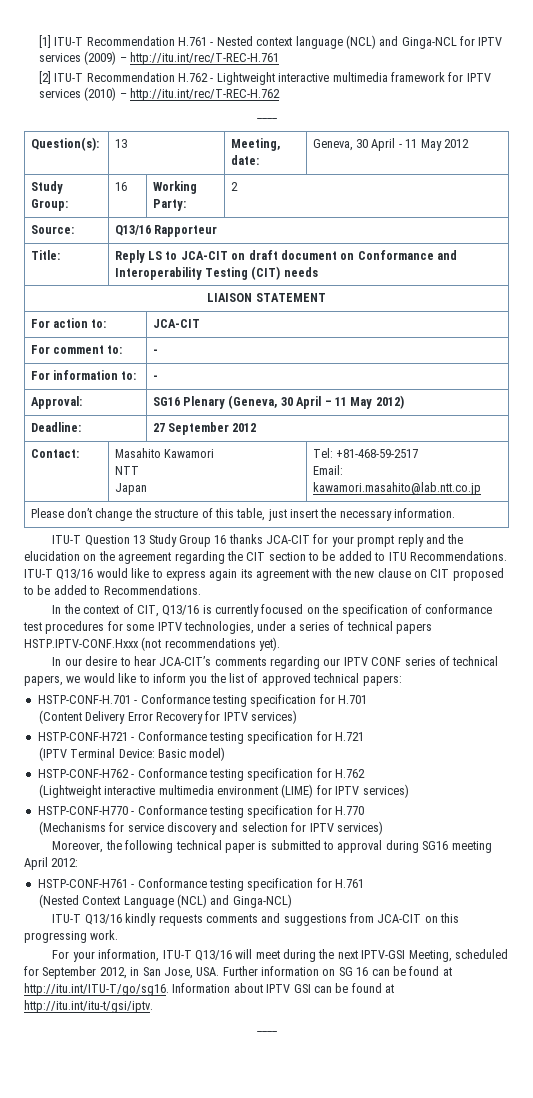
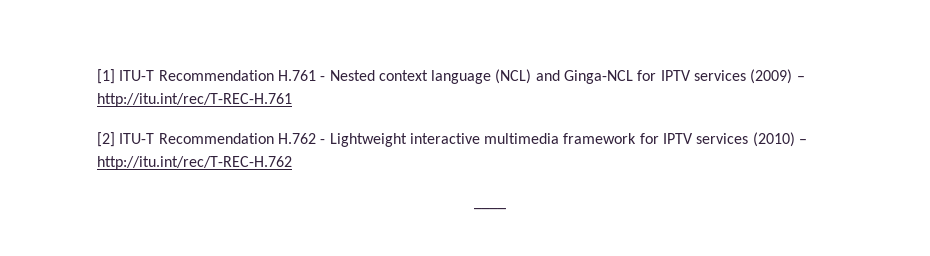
[30,137,99,151] [114,139,127,148] [230,138,280,151] [230,155,259,165] [312,138,469,151] [30,181,63,194] [30,199,68,211] [114,182,127,191] [152,181,197,194] [152,199,186,211] [230,182,238,191] [30,225,74,234] [114,225,218,237] [30,250,60,260] [114,250,458,263] [114,266,318,280] [207,293,326,302] [30,318,107,328] [152,319,200,328] [30,345,123,354] [152,349,158,354] [30,370,137,380] [152,375,158,380] [30,396,82,409] [152,395,404,409] [30,422,81,432] [152,422,257,435] [30,449,79,458] [114,448,215,458] [114,466,139,475] [114,483,147,495] [312,448,419,458] [312,465,343,475] [312,482,481,495] [30,508,456,521] [52,534,464,547] [24,551,507,564] [24,568,504,581] [23,585,201,595] [52,604,493,617] [23,621,433,634] [24,637,281,651] [52,656,499,669] [24,673,402,686] [37,694,367,707] [38,710,298,724] [37,731,364,744] [38,747,226,761] [37,768,365,781] [38,784,409,798] [37,805,364,818] [38,821,383,835] [52,840,492,853] [24,857,79,870] [37,878,364,891] [38,894,292,908] [52,913,460,926] [24,930,119,943] [52,949,508,962] [24,966,452,979] [24,983,394,996] [24,1000,153,1013] [256,1031,277,1032] // Question(s): | 13 | Meeting, date: | Geneva, 30 April - 11 May 2012 // Study Group: | 16 | Working Party: | 2 // Source: | Q13/16 Rapporteur // Title: | Reply LS to JCA-CIT on draft document on Conformance and Interoperability Testing (CIT) needs // LIAISON STATEMENT // For action to: | JCA-CIT // For comment to: | - // For information to: | - // Approval: | SG16 Plenary (Geneva, 30 April – 11 May 2012) // Deadline: | 27 September 2012 // Contact: | Masahito Kawamori // NTT // Japan | Tel: +81-468-59-2517 // Email: kawamori.masahito@lab.ntt.co.jp // Please don’t change the structure of this table, just insert the necessary information. // ITU-T Question 13 Study Group 16 thanks JCA-CIT for your prompt reply and the elucidation on the agreement regarding the CIT section to be added to ITU Recommendations. ITU-T Q13/16 would like to express again its agreement with the new clause on CIT proposed to be added to Recommendations. // In the context of CIT, Q13/16 is currently focused on the specification of conformance test procedures for some IPTV technologies, under a series of technical papers HSTP.IPTV-CONF.Hxxx (not recommendations yet). // In our desire to hear JCA-CIT’s comments regarding our IPTV CONF series of technical papers, we would like to inform you the list of approved technical papers: // HSTP-CONF-H.701 - Conformance testing specification for H.701 // (Content Delivery Error Recovery for IPTV services) // HSTP-CONF-H721 - Conformance testing specification for H.721 // (IPTV Terminal Device: Basic model) // HSTP-CONF-H762 - Conformance testing specification for H.762 // (Lightweight interactive multimedia environment (LIME) for IPTV services) // HSTP-CONF-H770 - Conformance testing specification for H.770 // (Mechanisms for service discovery and selection for IPTV services) // Moreover, the following technical paper is submitted to approval during SG16 meeting April 2012: // HSTP-CONF-H761 - Conformance testing specification for H.761 // (Nested Context Language (NCL) and Ginga-NCL) // ITU-T Q13/16 kindly requests comments and suggestions from JCA-CIT on this progressing work. // For your information, ITU-T Q13/16 will meet during the next IPTV-GSI Meeting, scheduled for September 2012, in San Jose, USA. Further information on SG 16 can be found at http://itu.int/ITU-T/go/sg16. Information about IPTV GSI can be found at http://itu.int/itu-t/gsi/iptv. // ____ -> (506, 208) none

